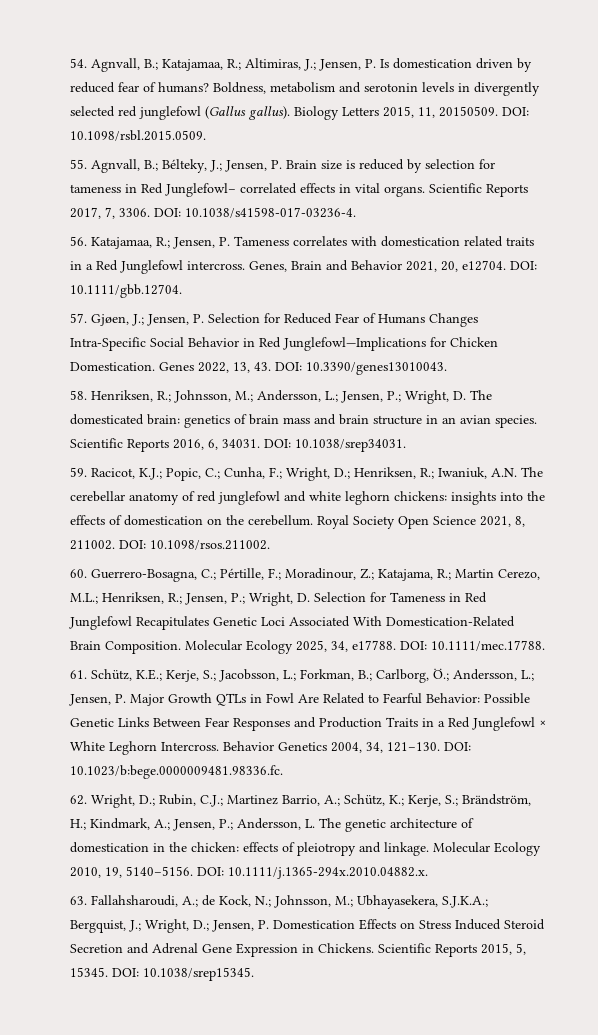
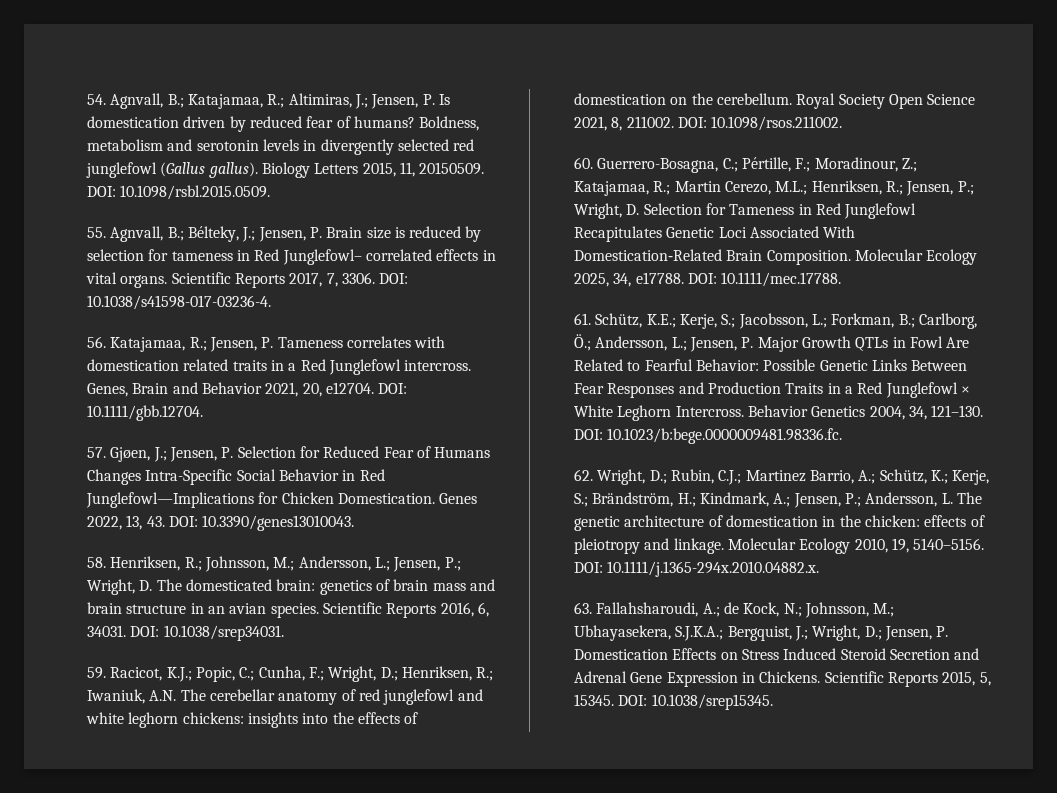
[377,569,433,581] Katajama, -> [573,181,649,196] Katajamaa,

